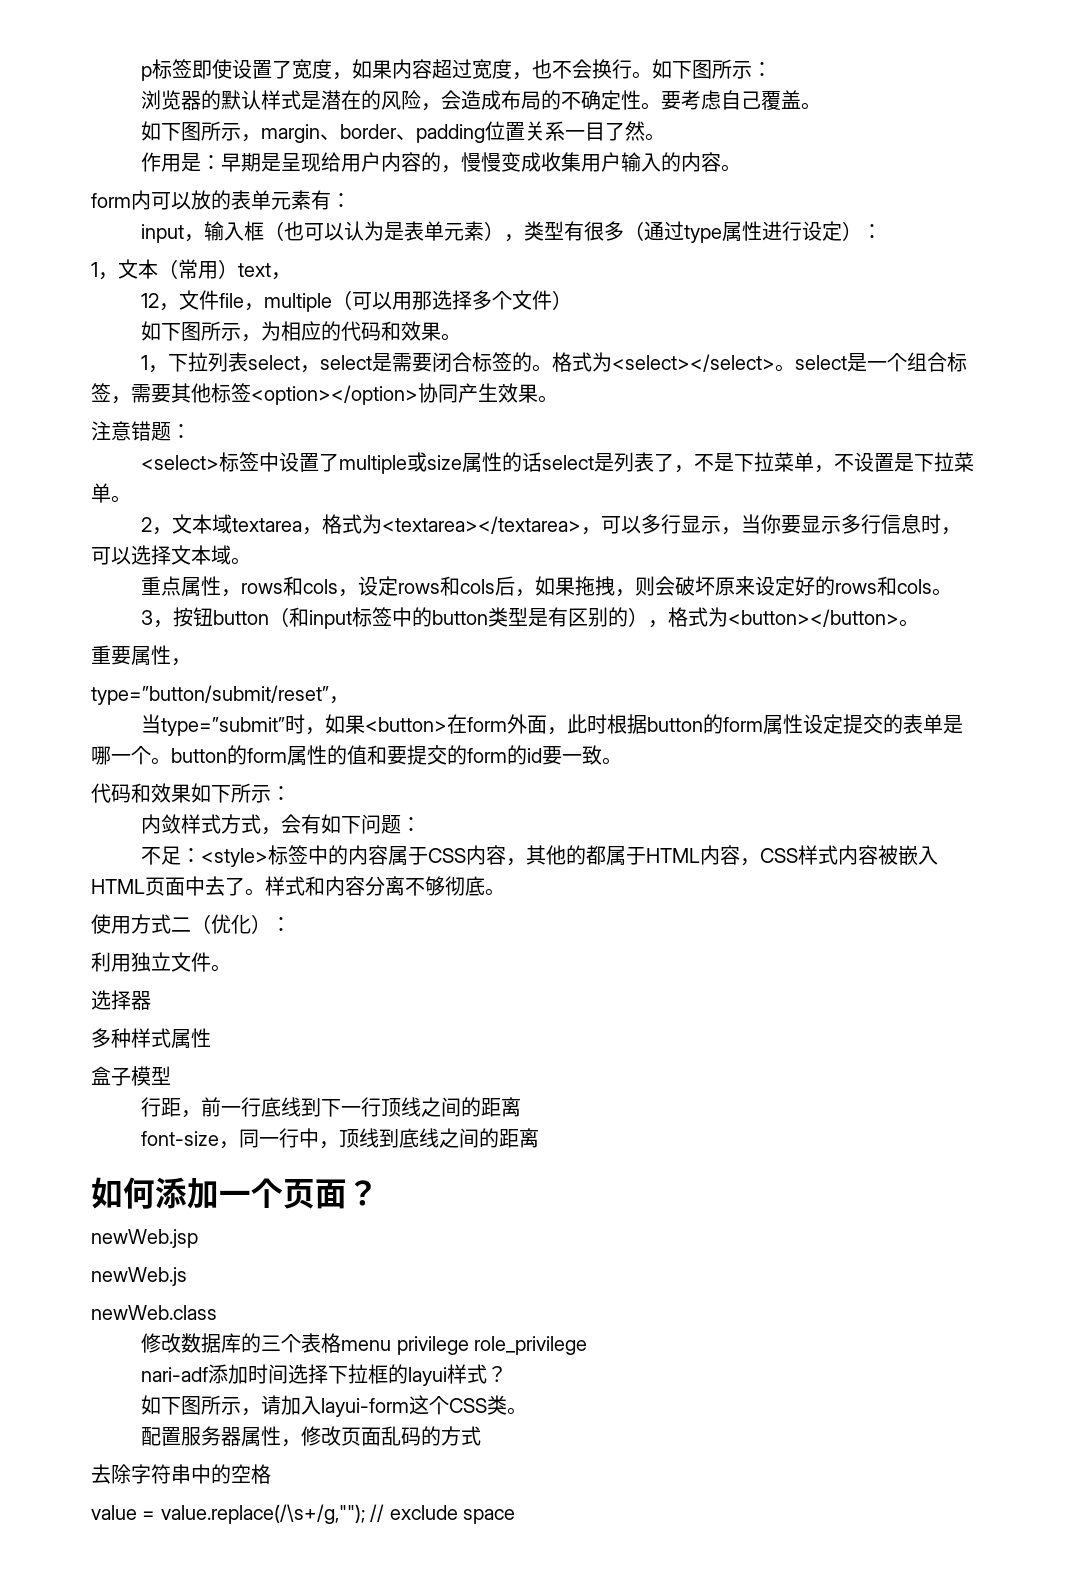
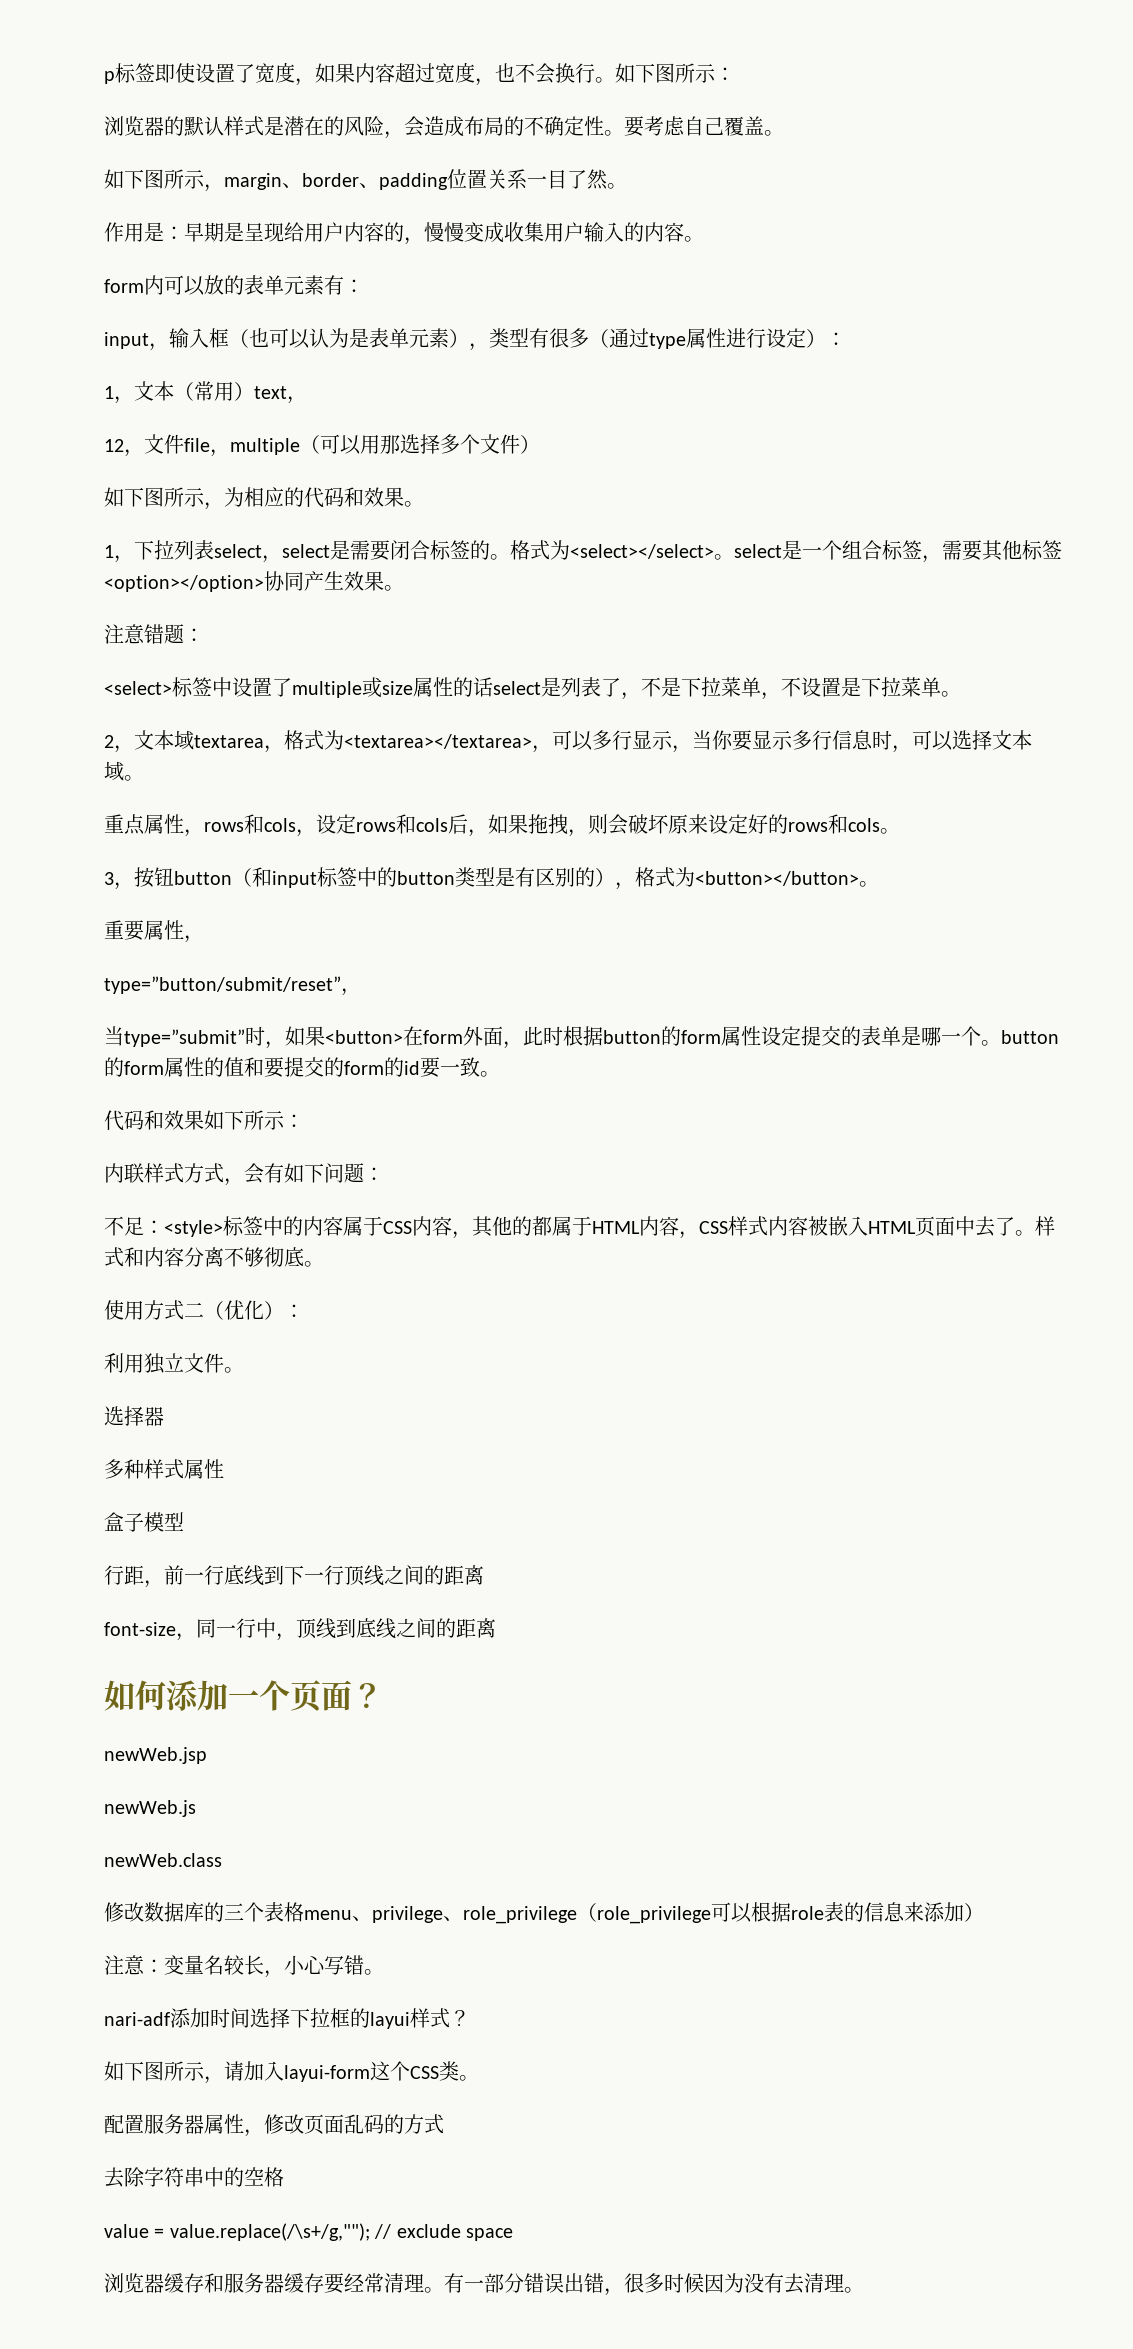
[161,814,182,834] 敛 -> [124,1163,144,1183] 联
[396,1336,588,1355] privilege role_privilege -> [352,1902,984,1924] [104,1955,384,1978] 、privilege、role_privilege（role_privilege可以根据role表的信息来添加） // 注意：变量名较长，小心写错。
(515, 1516) none -> [104,2273,864,2296] // 浏览器缓存和服务器缓存要经常清理。有一部分错误出错，很多时候因为没有去清理。

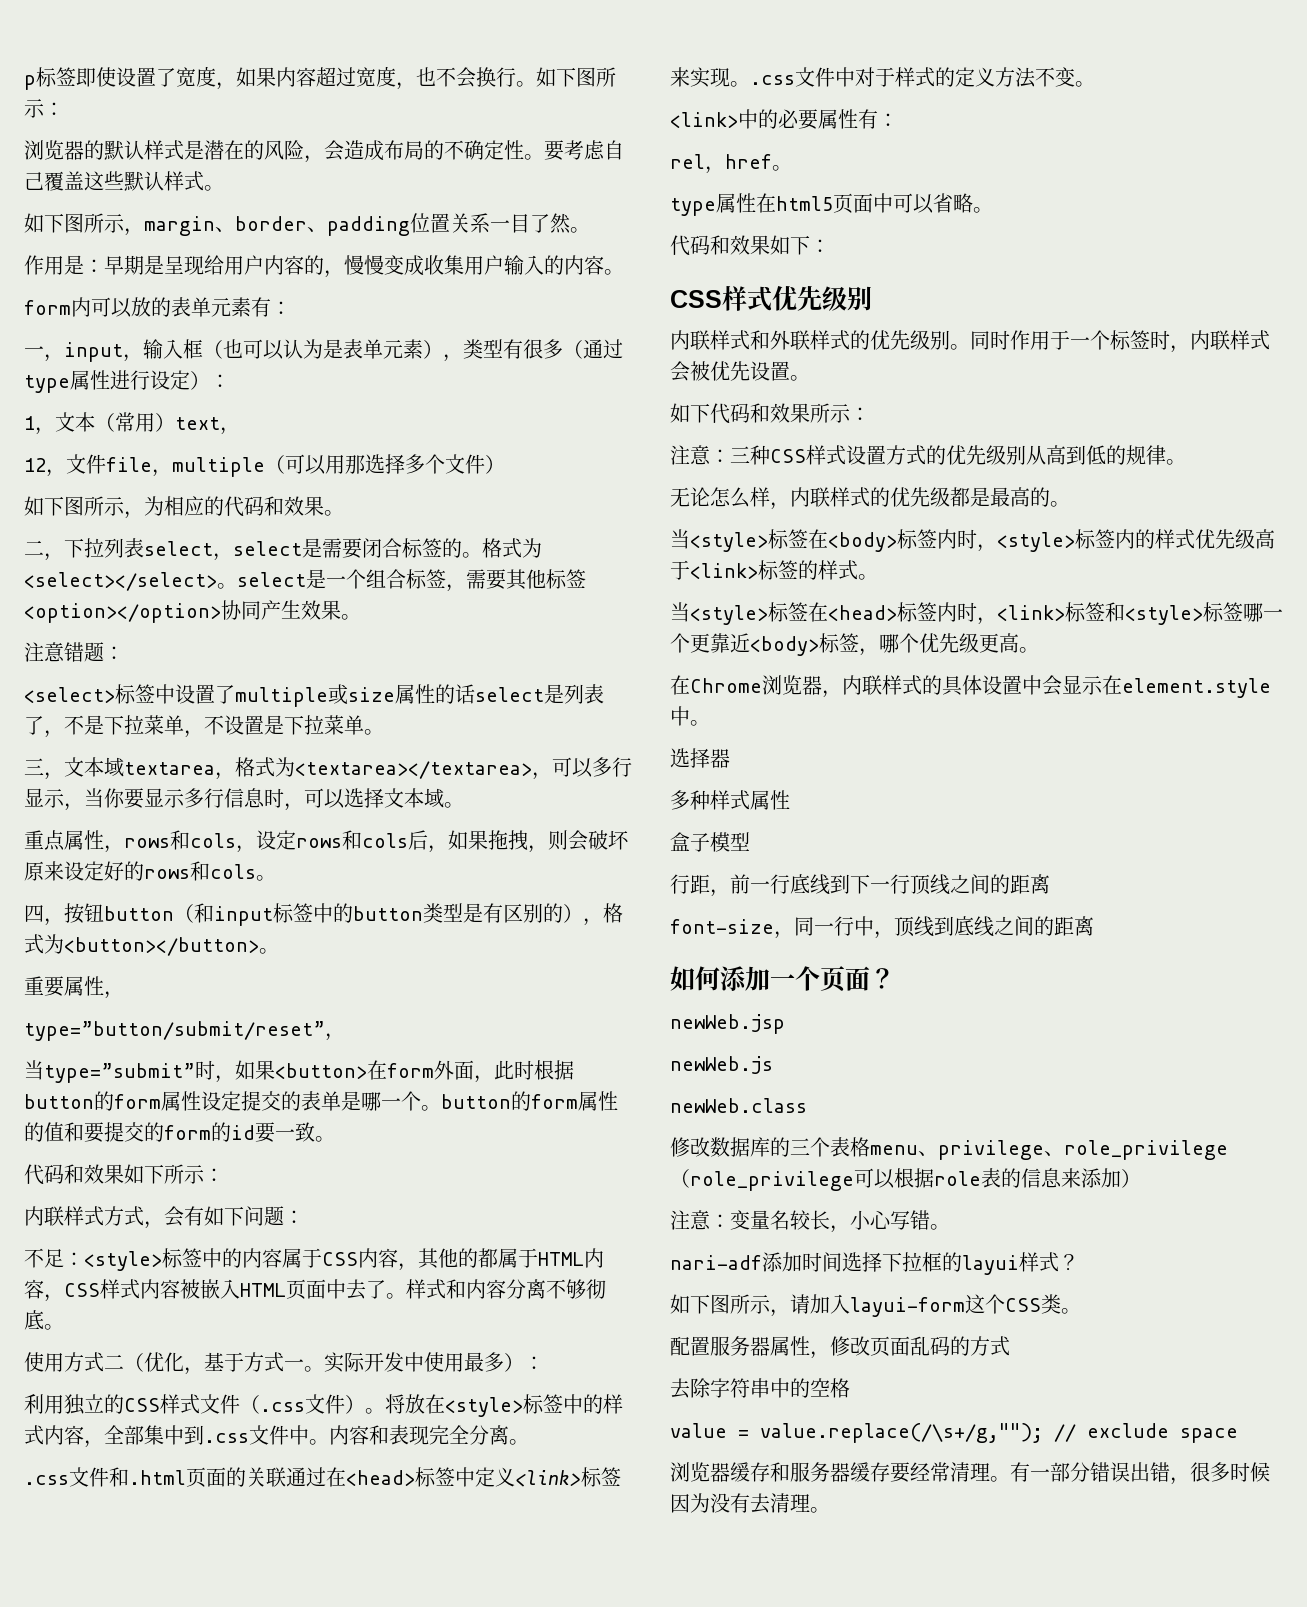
(764, 125) none -> [84,171,204,191] 这些默认样式
(364, 286) none -> [24,346,64,362] 一，
[104,545,114,558] 1 -> [24,540,44,556] 二
[104,735,114,748] 2 -> [24,758,44,775] 三
[104,872,114,885] 3 -> [24,905,44,922] 四
[264,1301,304,1320] [104,1353,224,1374] ）： // 利用独立文件 -> [184,1352,544,1375] [24,1394,623,1417] [24,1425,529,1448] [24,1467,621,1487] [670,67,1095,88] [670,109,898,130] [670,154,792,174] [670,193,993,216] [670,235,830,256] [670,285,872,312] [670,330,1270,353] [670,361,810,382] [670,403,870,424] [670,445,1186,465] [670,487,1070,510] [670,529,1275,552] [670,560,878,580] [670,602,1283,625] [670,633,1039,656] [670,675,1271,698] [670,706,690,726] ，基于方式一。实际开发中使用最多）： // 利用独立的CSS样式文件（.css文件）。将放在<style>标签中的样式内容，全部集中到.css文件中。内容和表现完全分离。 // .css文件和.html页面的关联通过在<head>标签中定义<link>标签来实现。.css文件中对于样式的定义方法不变。 // <link>中的必要属性有： // rel，href。 // type属性在html5页面中可以省略。 // 代码和效果如下： // CSS样式优先级别 // 内联样式和外联样式的优先级别。同时作用于一个标签时，内联样式会被优先设置。 // 如下代码和效果所示： // 注意：三种CSS样式设置方式的优先级别从高到低的规律。 // 无论怎么样，内联样式的优先级都是最高的。 // 当<style>标签在<body>标签内时，<style>标签内的样式优先级高于<link>标签的样式。 // 当<style>标签在<head>标签内时，<link>标签和<style>标签哪一个更靠近<body>标签，哪个优先级更高。 // 在Chrome浏览器，内联样式的具体设置中会显示在element.style中

